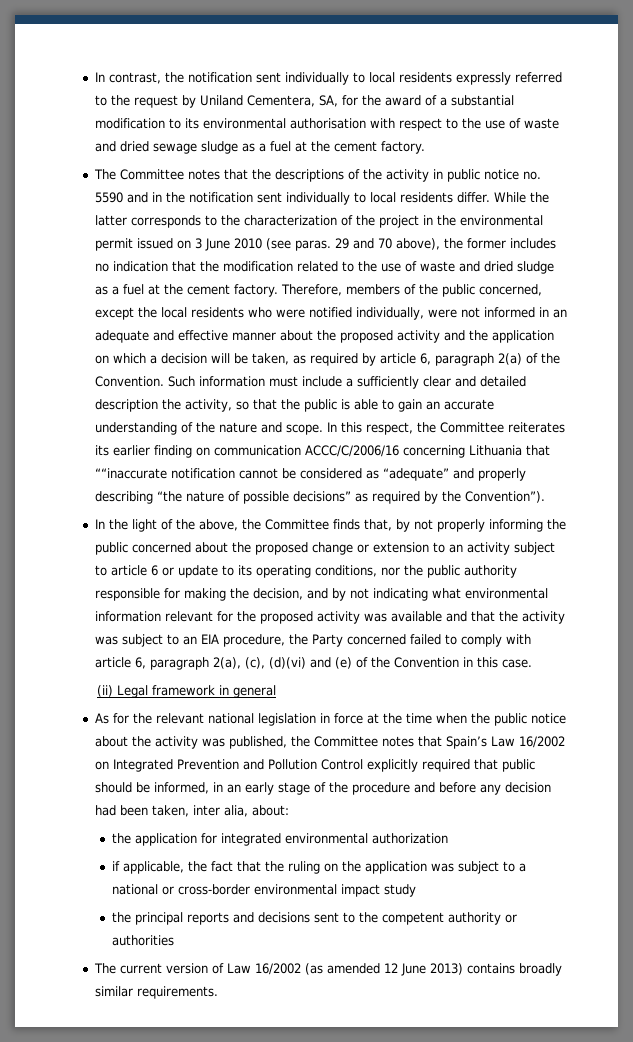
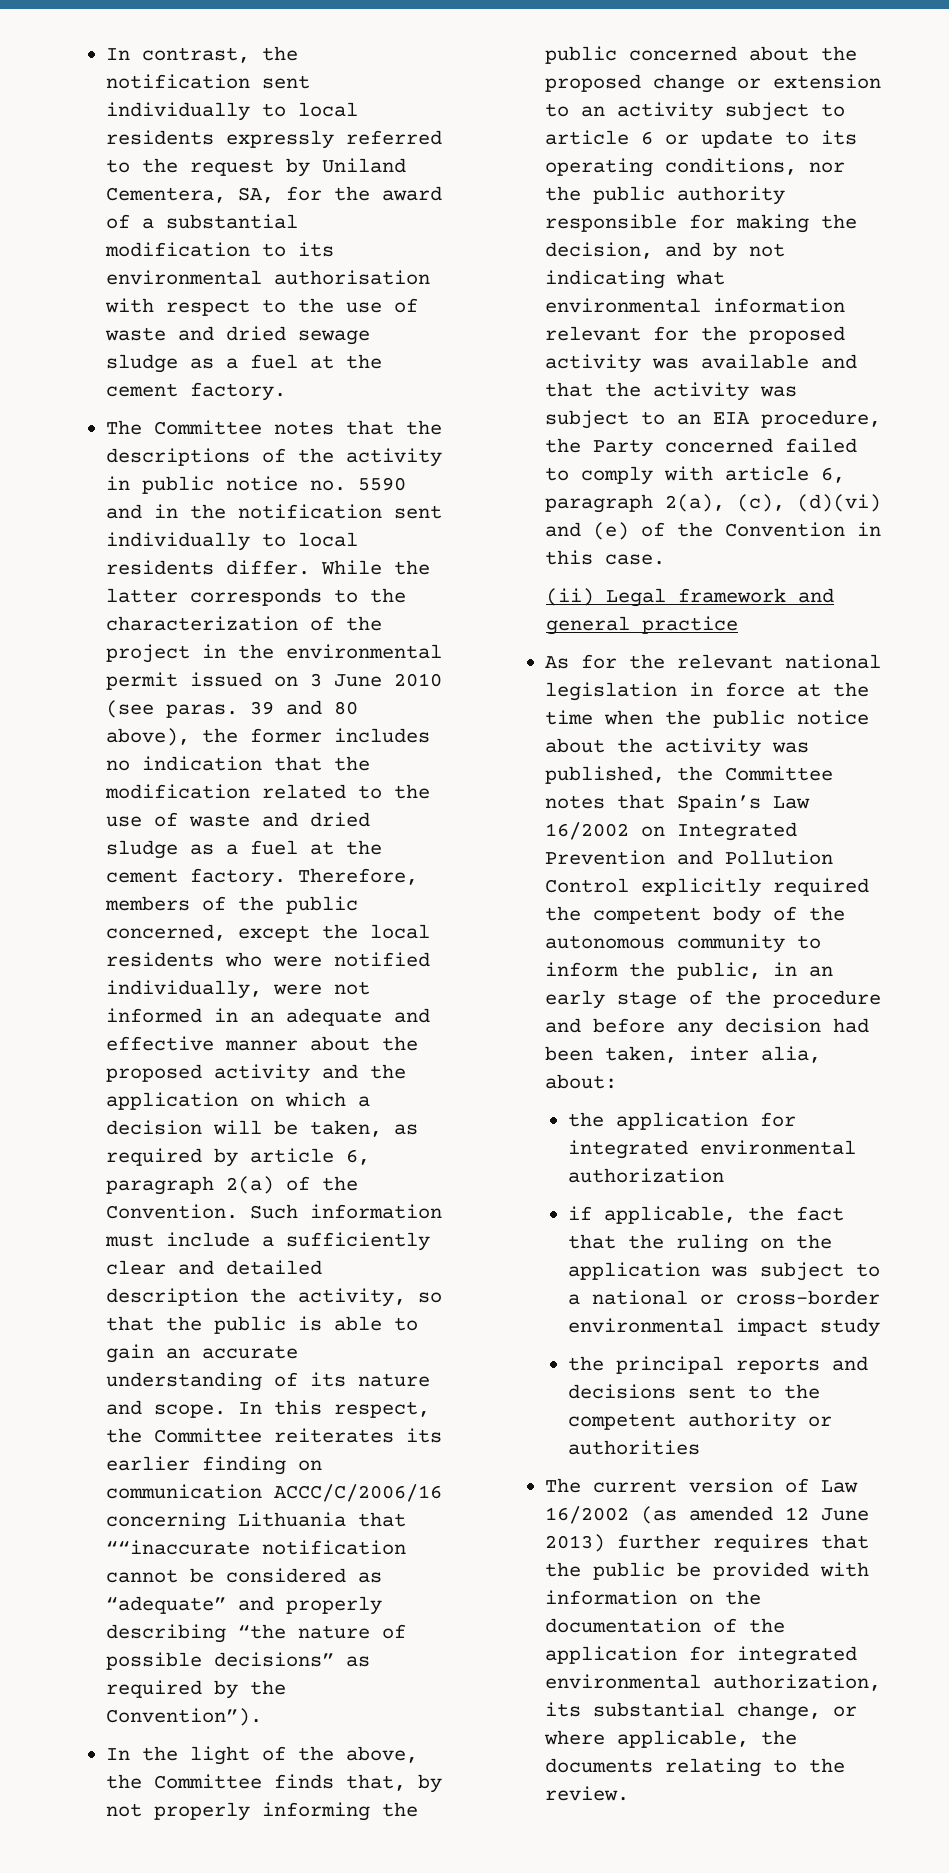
[334,238,392,249] 29 and 70 -> [250,700,359,715] 39 and 80
[195,422,215,433] the -> [310,1372,347,1387] its
[219,685,230,695] in -> [797,588,834,603] and
(277, 691) none -> [641,616,738,634] practice
[473,759,535,772] [94,782,209,794] that public should be informed, -> [545,906,846,925] [545,934,822,953] [545,962,762,980] the competent body of the autonomous community to inform the public,
[466,963,562,976] [94,986,218,999] contains broadly similar requirements. -> [617,1534,870,1552] [545,1562,870,1580] [545,1590,762,1605] [545,1618,786,1633] [545,1646,858,1665] [545,1674,882,1691] [545,1702,858,1721] [544,1730,798,1748] [545,1758,846,1777] [545,1786,630,1801] further requires that the public be provided with information on the documentation of the application for integrated environmental authorization, its substantial change, or where applicable, the documents relating to the review.

